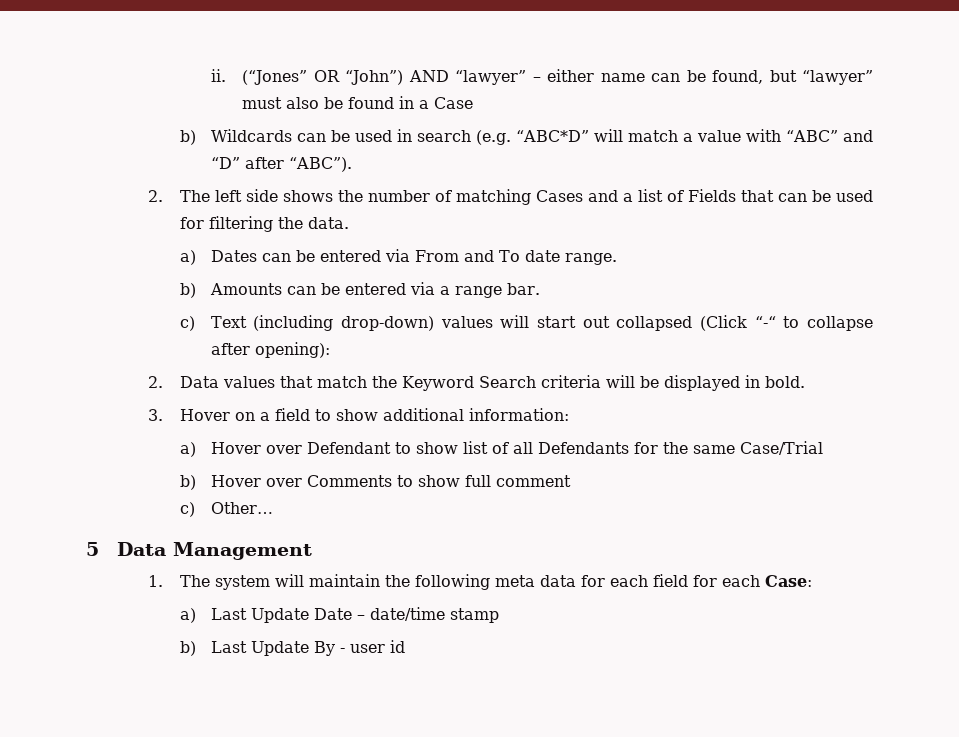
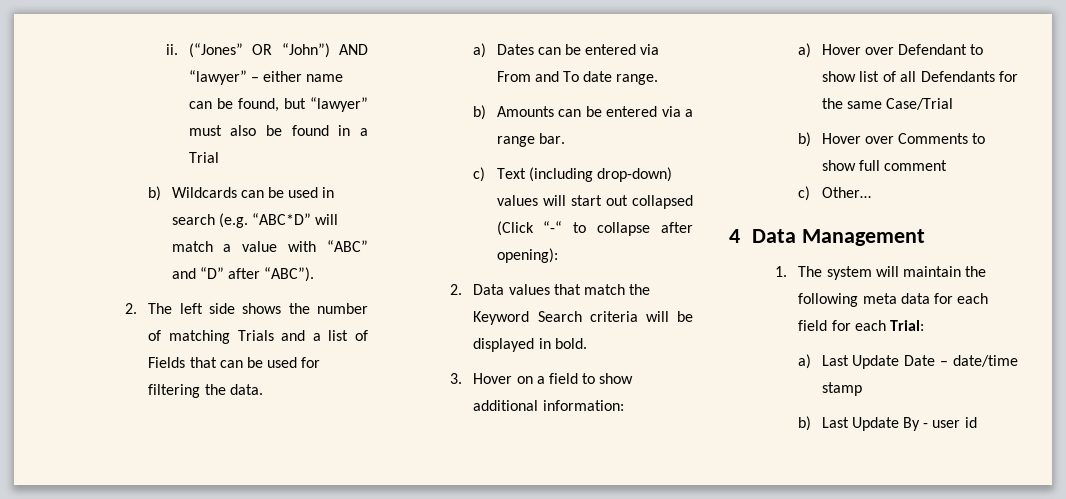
[434,97,474,109] Case -> [188,152,219,163] Trial
[535,190,583,202] Cases -> [237,330,274,341] Trials
[86,542,99,556] 5 -> [729,229,740,243] 4
[764,575,812,587] Case: -> [890,320,925,331] Trial:

